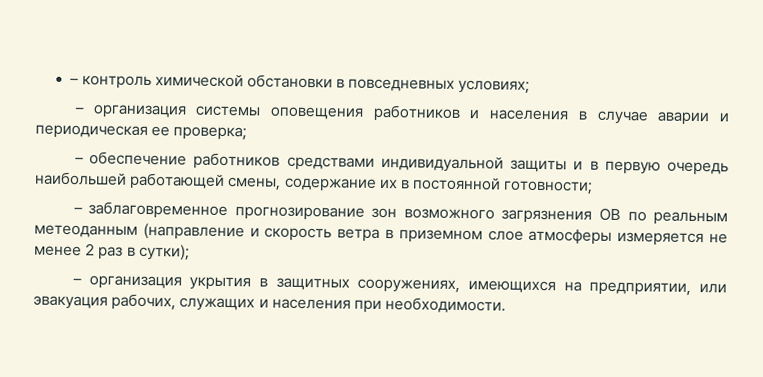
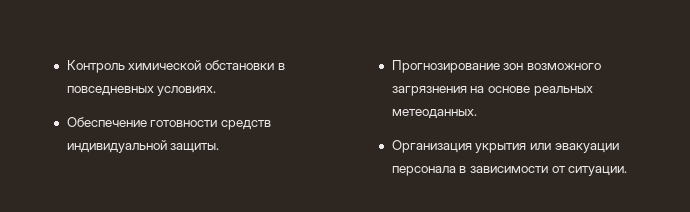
[69,75,152,90] – контроль -> [66,60,125,73] Контроль
[458,79,531,94] [73,104,729,126] [35,124,248,141] [73,151,729,176] [35,171,594,195] [72,201,728,226] [34,222,728,247] [34,243,190,261] [71,275,727,296] [33,293,507,314] условиях; // – организация системы оповещения работников и населения в случае аварии и периодическая ее проверка; // – обеспечение работников средствами индивидуальной защиты и в первую очередь наибольшей работающей смены, содержание их в постоянной готовности; // – заблаговременное прогнозирование зон возможного загрязнения ОВ по реальным метеоданным (направление и скорость ветра в приземном слое атмосферы измеряется не менее 2 раз в сутки); // – организация укрытия в защитных сооружениях, имеющихся на предприятии, или эвакуация рабочих, служащих и населения при необходимости. -> [157,86,217,96] [66,117,271,130] [66,140,220,153] [391,60,601,73] [391,86,593,96] [391,109,477,119] [391,140,619,153] [391,166,628,176] условиях. // Обеспечение готовности средств индивидуальной защиты. // Прогнозирование зон возможного загрязнения на основе реальных метеоданных. // Организация укрытия или эвакуации персонала в зависимости от ситуации.

